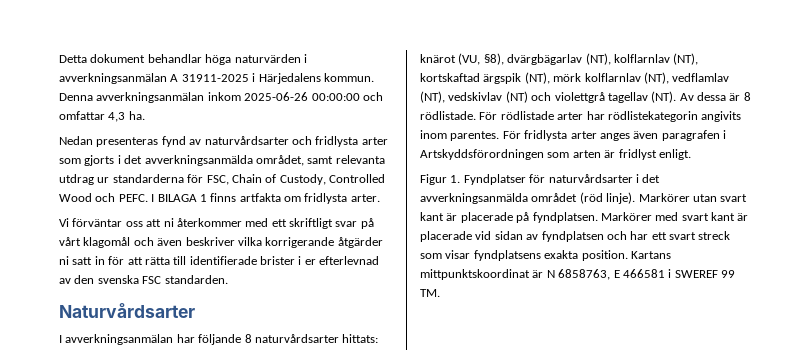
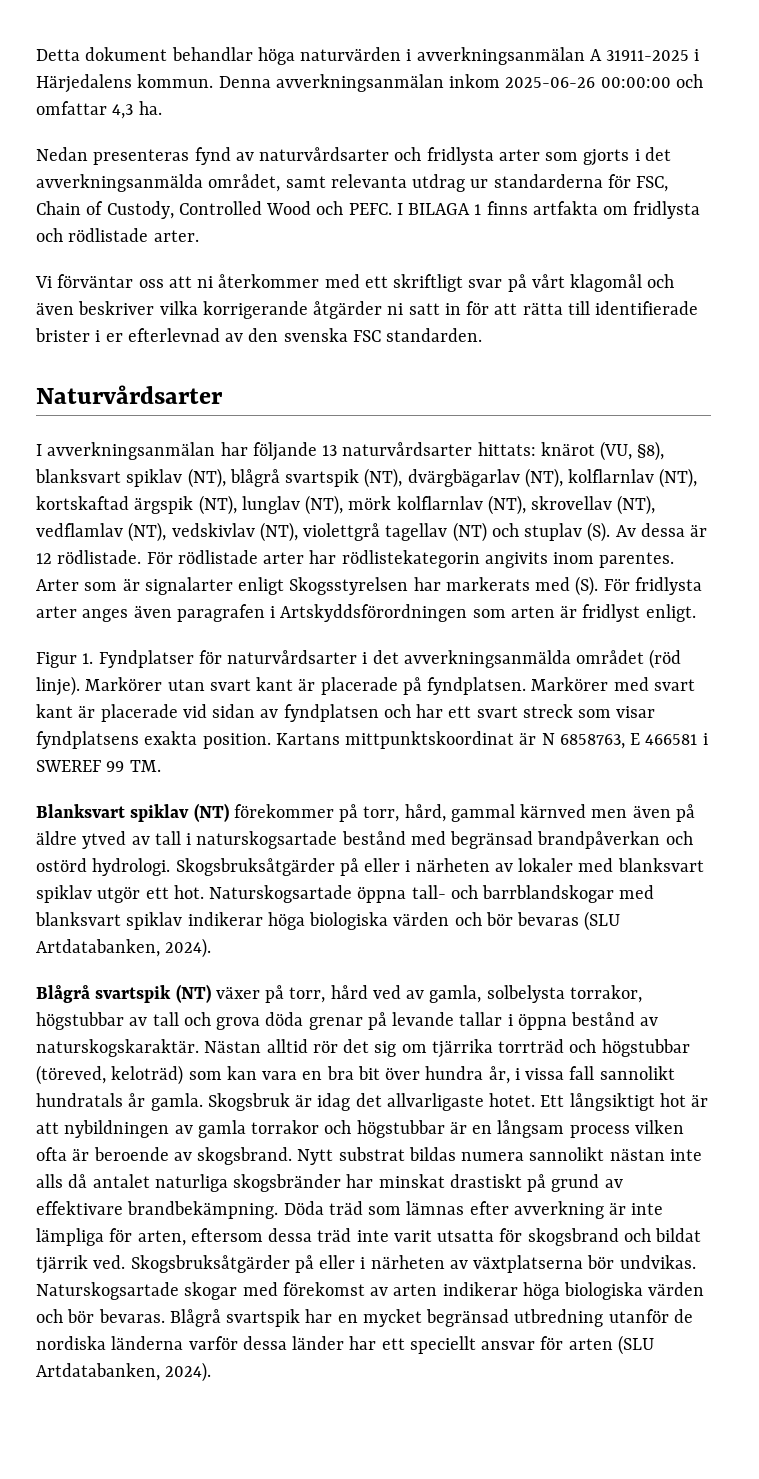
(348, 198) none -> [36,228,149,242] och rödlistade
[244,334,252,343] 8 -> [322,445,338,456] 13
(504, 59) none -> [35,468,403,488] blanksvart spiklav (NT), blågrå svartspik (NT),
(550, 78) none -> [241,495,344,515] lunglav (NT),
(669, 78) none -> [531,495,656,515] skrovellav (NT),
[505,91,677,103] (NT) och violettgrå tagellav (NT). -> [259,522,611,542] (NT), violettgrå tagellav (NT) och stuplav (S).
[743,92,751,101] 8 -> [36,553,52,564] 12
(500, 136) none -> [36,576,599,596] Arter som är signalarter enligt Skogsstyrelsen har markerats med (S).
(440, 293) none -> [36,803,695,822] [36,831,693,849] [36,858,704,876] [36,885,655,903] [35,911,621,931] [36,938,212,958] [36,984,642,1003] [36,1012,659,1030] [36,1039,690,1058] [36,1065,675,1085] [36,1093,709,1111] [36,1120,684,1138] [36,1147,702,1165] [36,1174,623,1192] [36,1201,664,1219] [36,1228,702,1246] [36,1255,696,1274] [36,1282,705,1300] [36,1309,693,1327] [36,1335,654,1355] [36,1362,212,1382] // Blanksvart spiklav (NT) förekommer på torr, hård, gammal kärnved men även på äldre ytved av tall i naturskogsartade bestånd med begränsad brandpåverkan och ostörd hydrologi. Skogsbruksåtgärder på eller i närheten av lokaler med blanksvart spiklav utgör ett hot. Naturskogsartade öppna tall- och barrblandskogar med blanksvart spiklav indikerar höga biologiska värden och bör bevaras (SLU Artdatabanken, 2024). // Blågrå svartspik (NT) växer på torr, hård ved av gamla, solbelysta torrakor, högstubbar av tall och grova döda grenar på levande tallar i öppna bestånd av naturskogskaraktär. Nästan alltid rör det sig om tjärrika torrträd och högstubbar (töreved, keloträd) som kan vara en bra bit över hundra år, i vissa fall sannolikt hundratals år gamla. Skogsbruk är idag det allvarligaste hotet. Ett långsiktigt hot är att nybildningen av gamla torrakor och högstubbar är en långsam process vilken ofta är beroende av skogsbrand. Nytt substrat bildas numera sannolikt nästan inte alls då antalet naturliga skogsbränder har minskat drastiskt på grund av effektivare brandbekämpning. Döda träd som lämnas efter avverkning är inte lämpliga för arten, eftersom dessa träd inte varit utsatta för skogsbrand och bildat tjärrik ved. Skogsbruksåtgärder på eller i närheten av växtplatserna bör undvikas. Naturskogsartade skogar med förekomst av arten indikerar höga biologiska värden och bör bevaras. Blågrå svartspik har en mycket begränsad utbredning utanför de nordiska länderna varför dessa länder har ett speciellt ansvar för arten (SLU Artdatabanken, 2024).

